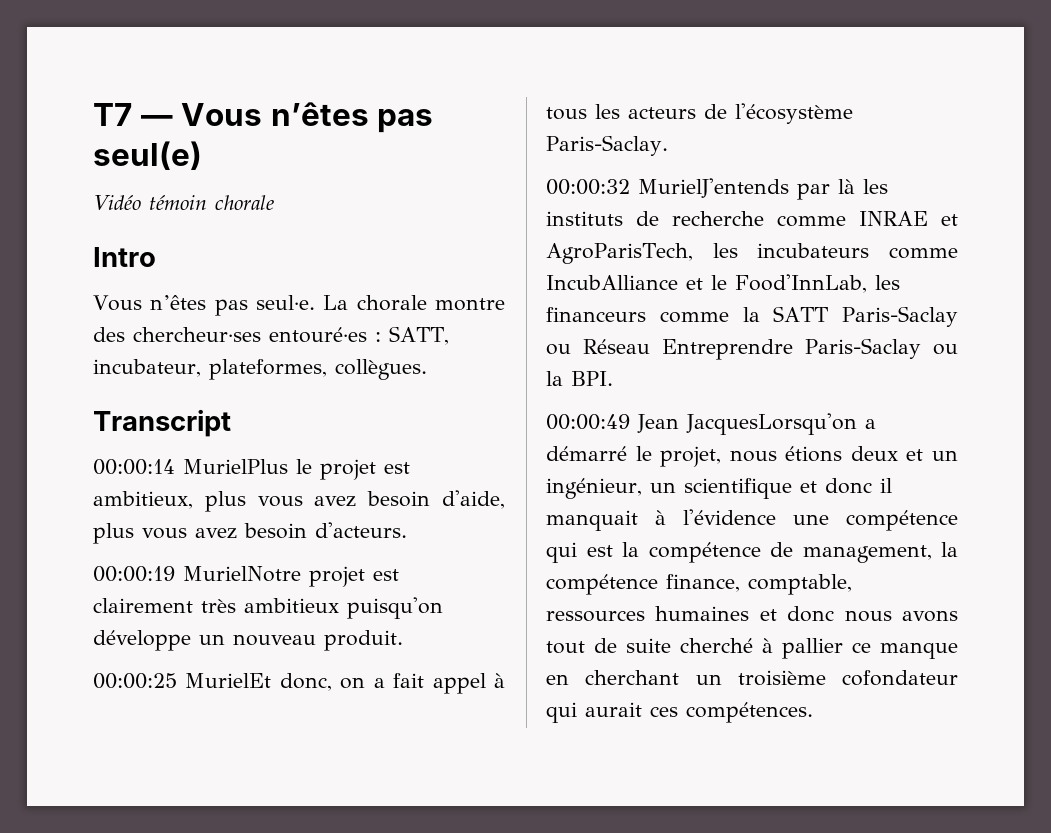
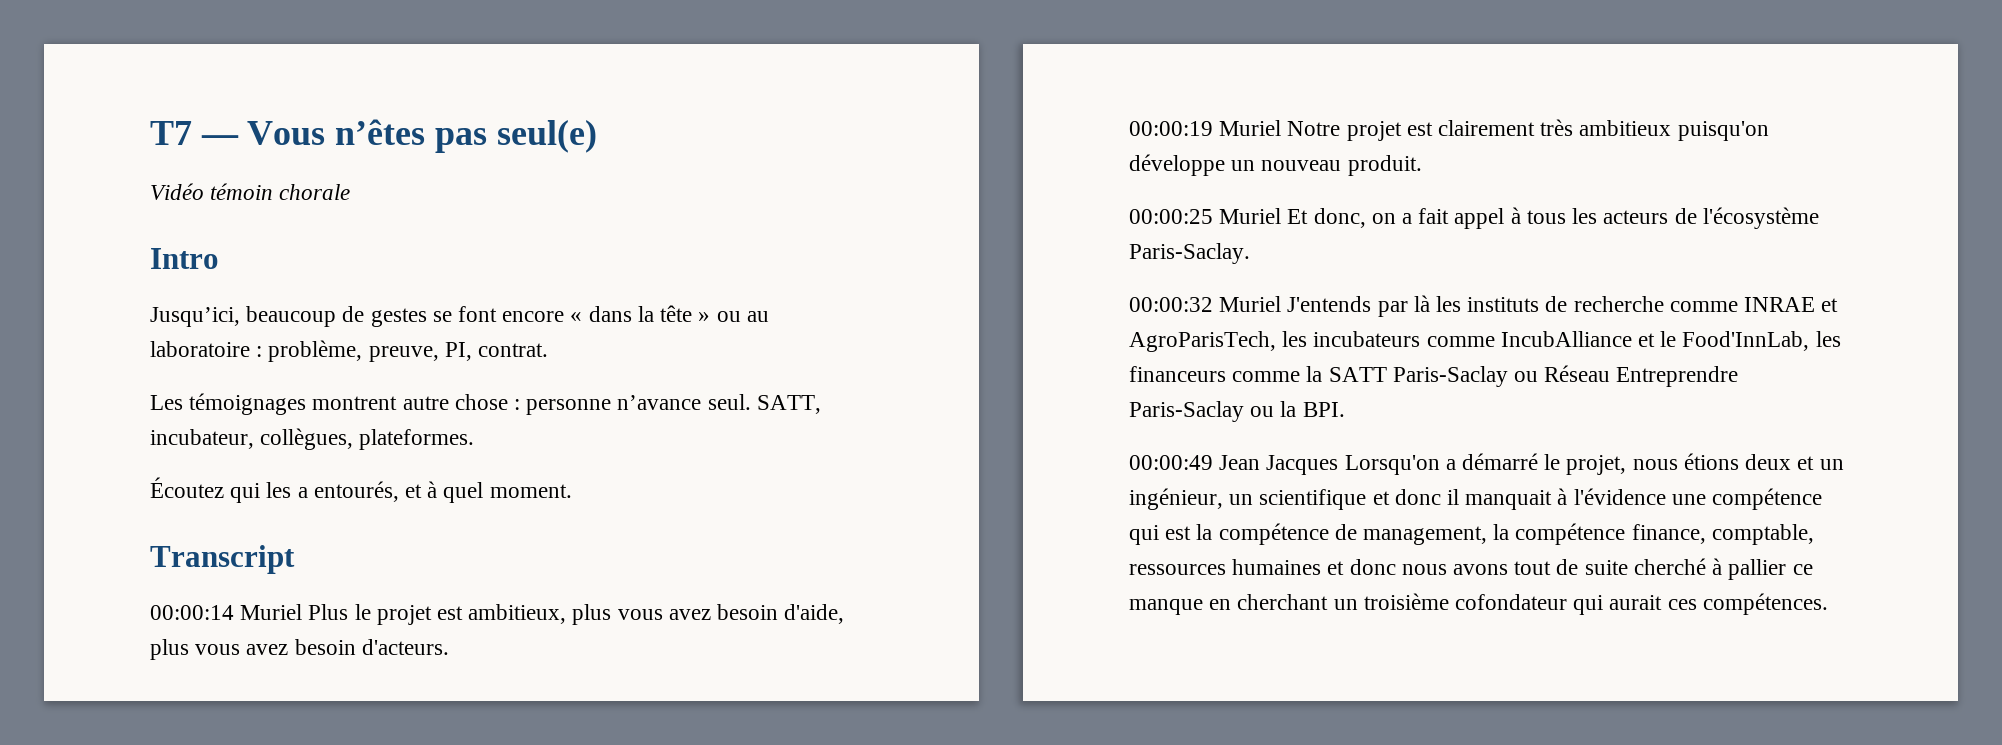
[93,295,505,316] [93,326,449,345] [93,359,427,380] Vous n’êtes pas seul·e. La chorale montre des chercheur·ses entouré·es : SATT, incubateur, plateformes, collègues. -> [150,305,769,327] [150,340,549,362] [150,393,821,415] [150,428,475,450] [150,477,572,503] Jusqu’ici, beaucoup de gestes se font encore « dans la tête » ou au laboratoire : problème, preuve, PI, contrat. // Les témoignages montrent autre chose : personne n’avance seul. SATT, incubateur, collègues, plateformes. // Écoutez qui les a entourés, et à quel moment.
[183,459,288,474] MurielPlus -> [240,604,349,620] Muriel Plus
[183,566,301,582] MurielNotre -> [1219,120,1341,136] Muriel Notre
[185,673,272,688] MurielEt -> [1219,208,1309,224] Muriel Et
[638,178,789,198] MurielJ'entends -> [1219,296,1372,312] Muriel J'entends
[686,413,857,435] JacquesLorsqu'on -> [1266,455,1440,475] Jacques Lorsqu'on

